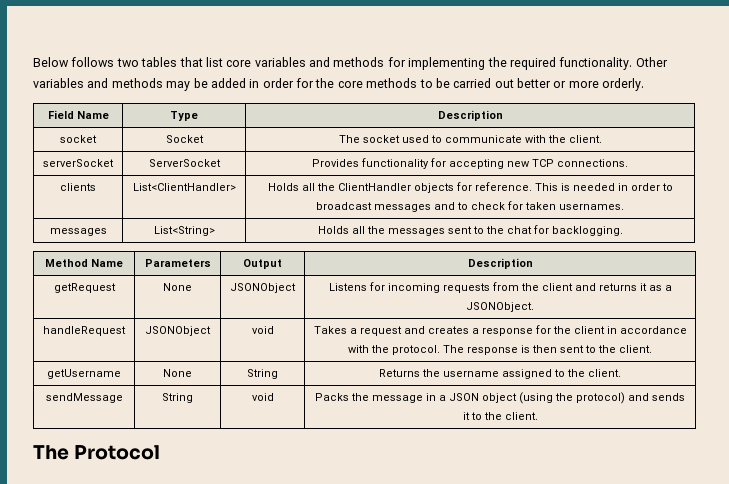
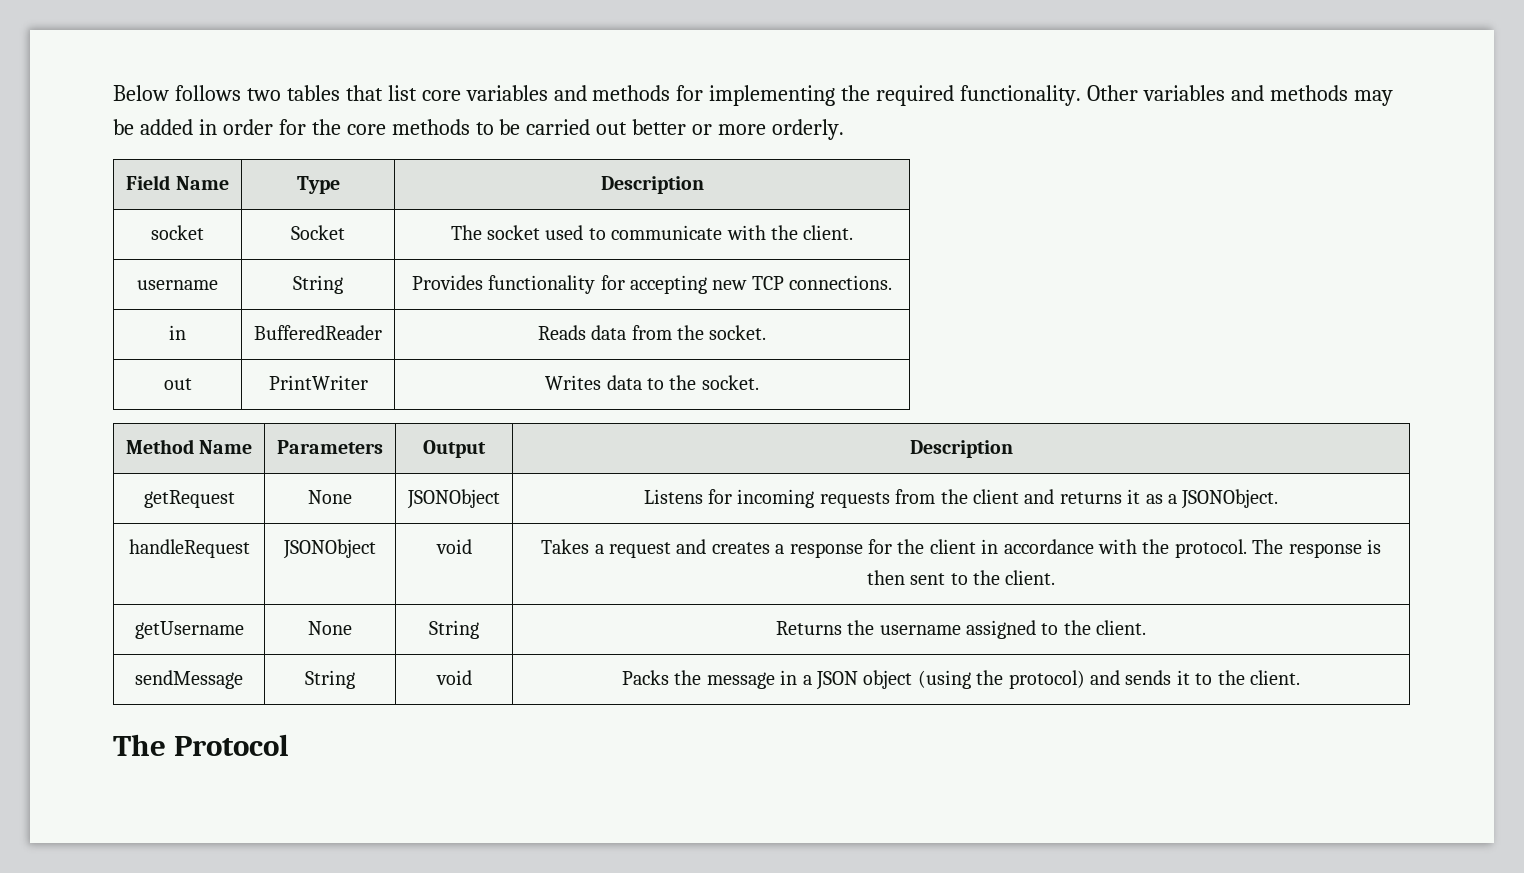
[43,159,114,167] [148,159,221,167] serverSocket | ServerSocket -> [137,280,218,290] [293,275,343,294] username | String
[60,183,96,191] [132,183,236,191] [267,182,673,193] [316,201,624,212] [49,228,107,236] [153,226,215,236] [317,225,623,236] clients | List<ClientHandler> | Holds all the ClientHandler objects for reference. This is needed in order to broadcast messages and to check for taken usernames. // messages | List<String> | Holds all the messages sent to the chat for backlogging. -> [169,325,186,340] [254,325,382,340] [537,325,767,340] [163,378,192,390] [268,375,368,390] [545,375,759,390] in | BufferedReader | Reads data from the socket. // out | PrintWriter | Writes data to the socket.

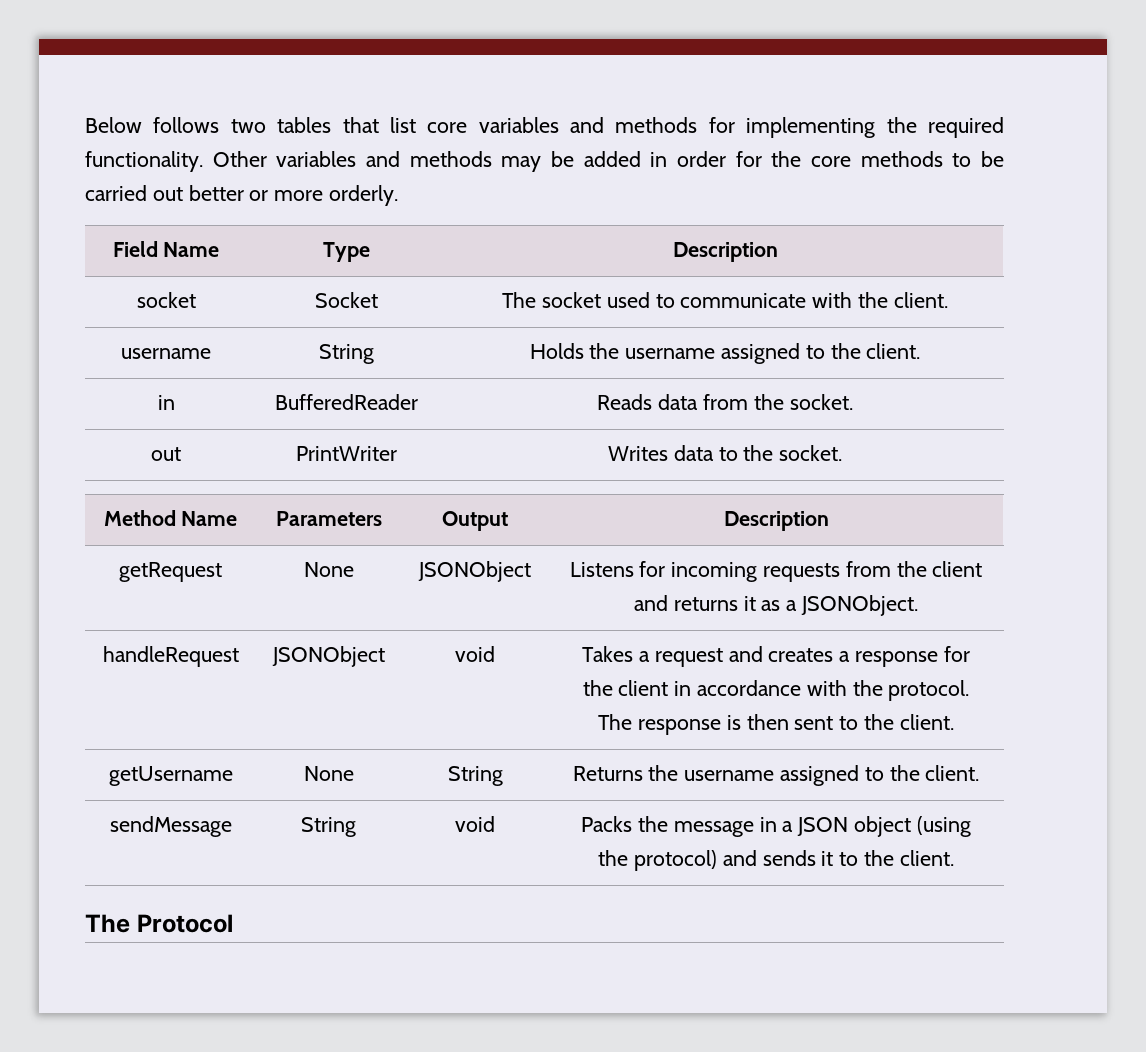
[411,275,893,294] Provides functionality for accepting new TCP connections. -> [529,343,921,364] Holds the username assigned to the client.

